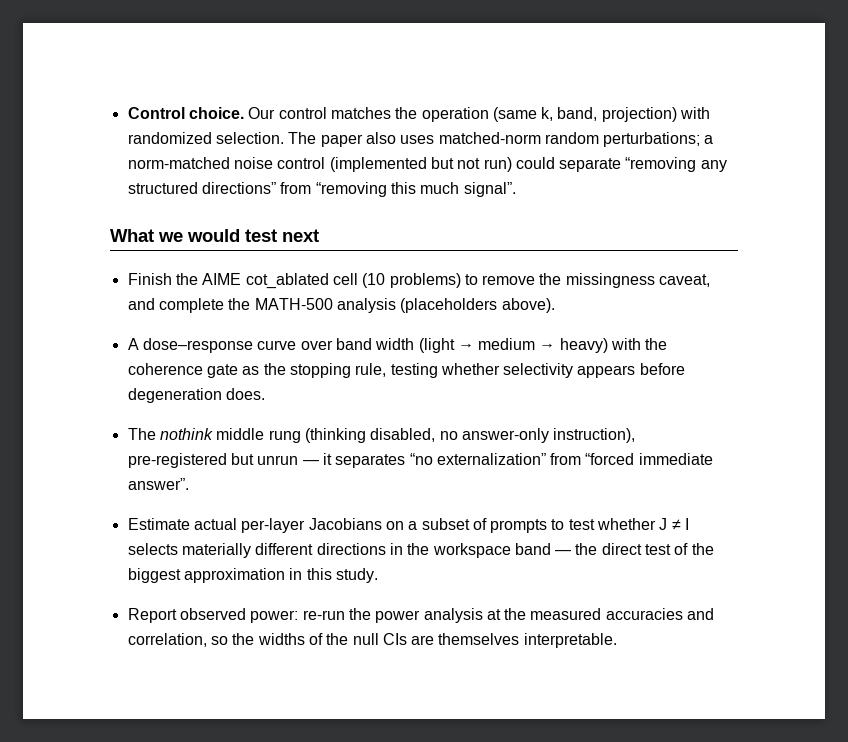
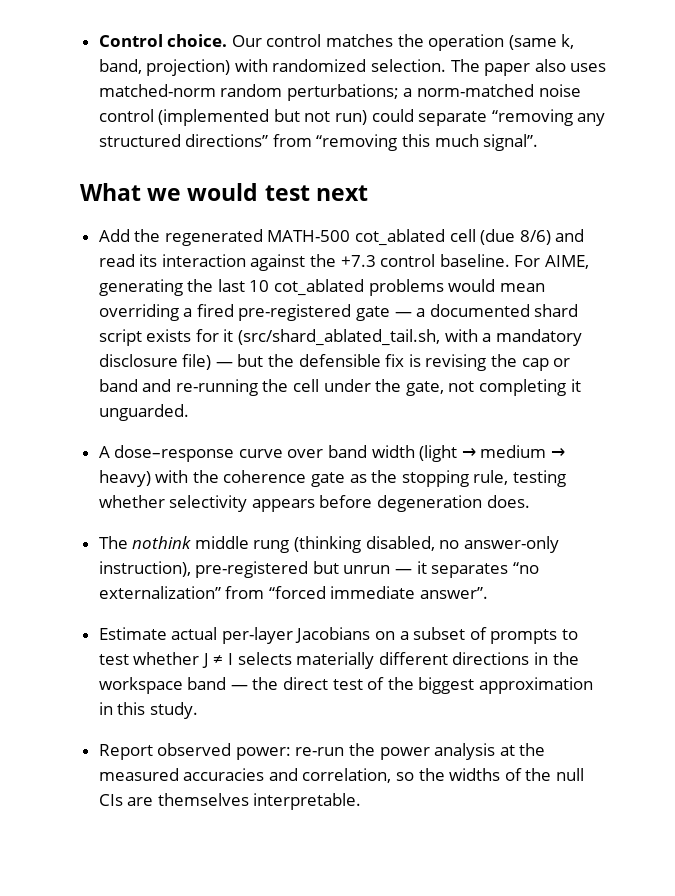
[127,273,711,289] [127,298,555,313] Finish the AIME cot_ablated cell (10 problems) to remove the missingness caveat, and complete the MATH-500 analysis (placeholders above). -> [98,229,585,246] [98,254,590,271] [98,279,545,296] [98,304,579,321] [98,329,582,346] [98,354,571,371] [98,379,581,396] [98,404,189,421] Add the regenerated MATH-500 cot_ablated cell (due 8/6) and read its interaction against the +7.3 control baseline. For AIME, generating the last 10 cot_ablated problems would mean overriding a fired pre-registered gate — a documented shard script exists for it (src/shard_ablated_tail.sh, with a mandatory disclosure file) — but the defensible fix is revising the cap or band and re-running the cell under the gate, not completing it unguarded.

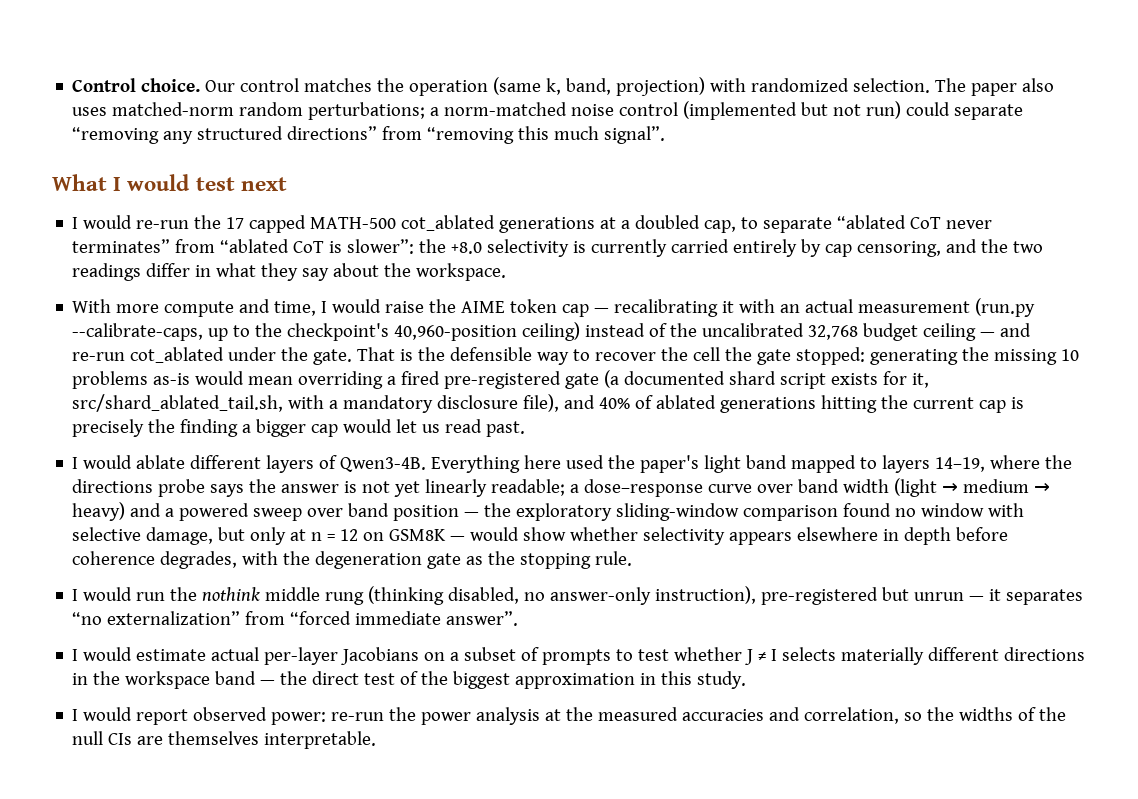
[147,188,182,201] we -> [113,177,122,191] I
[98,229,585,246] [98,254,590,271] [98,279,444,296] Add the regenerated MATH-500 cot_ablated cell (due 8/6) and read its interaction against the +7.3 control baseline. For AIME, generating the last 10 cot_ablated problems -> [72,215,993,233] [72,239,1044,257] [72,263,507,281] [72,298,1036,317] [72,322,1032,341] [72,347,1080,365] [72,371,191,389] I would re-run the 17 capped MATH-500 cot_ablated generations at a doubled cap, to separate “ablated CoT never terminates” from “ablated CoT is slower”: the +8.0 selectivity is currently carried entirely by cap censoring, and the two readings differ in what they say about the workspace. // With more compute and time, I would raise the AIME token cap — recalibrating it with an actual measurement (run.py --calibrate-caps, up to the checkpoint's 40,960-position ceiling) instead of the uncalibrated 32,768 budget ceiling — and re-run cot_ablated under the gate. That is the defensible way to recover the cell the gate stopped: generating the missing 10 problems as-is
[394,308,426,317] — a -> [604,370,620,388] (a
[223,329,441,346] it (src/shard_ablated_tail.sh, -> [912,373,930,388] [72,394,284,412] it, src/shard_ablated_tail.sh,
[182,354,571,371] [98,379,581,396] [98,404,189,421] [98,446,110,458] file) — but the defensible fix is revising the cap or band and re-running the cell under the gate, not completing it unguarded. // A -> [523,394,1025,413] [72,419,526,437] [72,455,1073,473] [72,479,580,497] file), and 40% of ablated generations hitting the current cap is precisely the finding a bigger cap would let us read past. // I would ablate different layers of Qwen3-4B. Everything here used the paper's light band mapped to layers 14–19, where the directions probe says the answer is not yet linearly readable; a
(151, 478) none -> [130,503,1025,521] [72,527,1009,545] [72,551,238,569] and a powered sweep over band position — the exploratory sliding-window comparison found no window with selective damage, but only at n = 12 on GSM8K — would show whether selectivity appears elsewhere in depth before coherence degrades,
[223,470,307,483] coherence -> [315,551,423,569] degeneration
[473,470,567,487] [98,495,530,512] [98,536,128,549] rule, testing whether selectivity appears before degeneration does. // The -> [595,551,633,566] [72,587,198,601] rule. // I would run the
[98,627,167,640] Estimate -> [72,647,207,661] I would estimate
[98,744,153,760] Report -> [72,707,189,725] I would report

